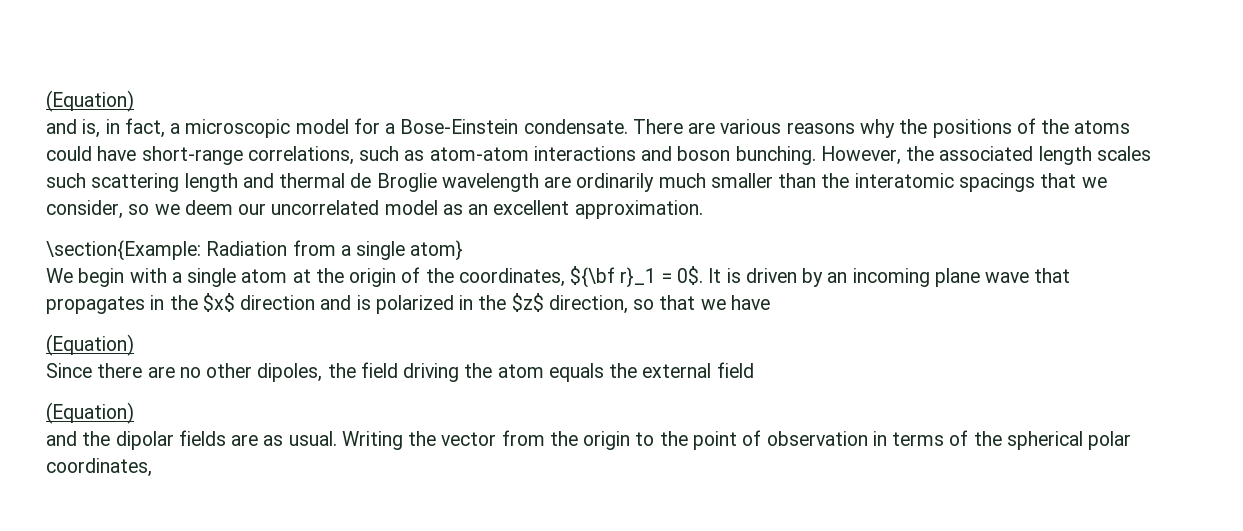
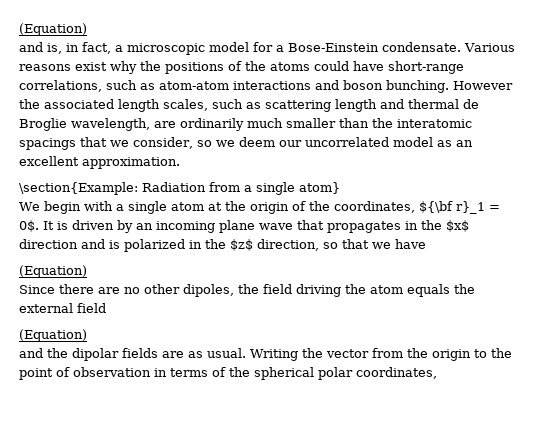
[632,119,855,134] There are various reasons -> [464,43,515,52] [19,62,107,71] Various reasons exist
[820,146,901,165] However, -> [453,81,513,90] However
[1096,146,1151,161] [46,173,86,188] scales such -> [163,99,261,111] scales, such as
[441,173,539,192] wavelength -> [71,118,150,131] wavelength,

